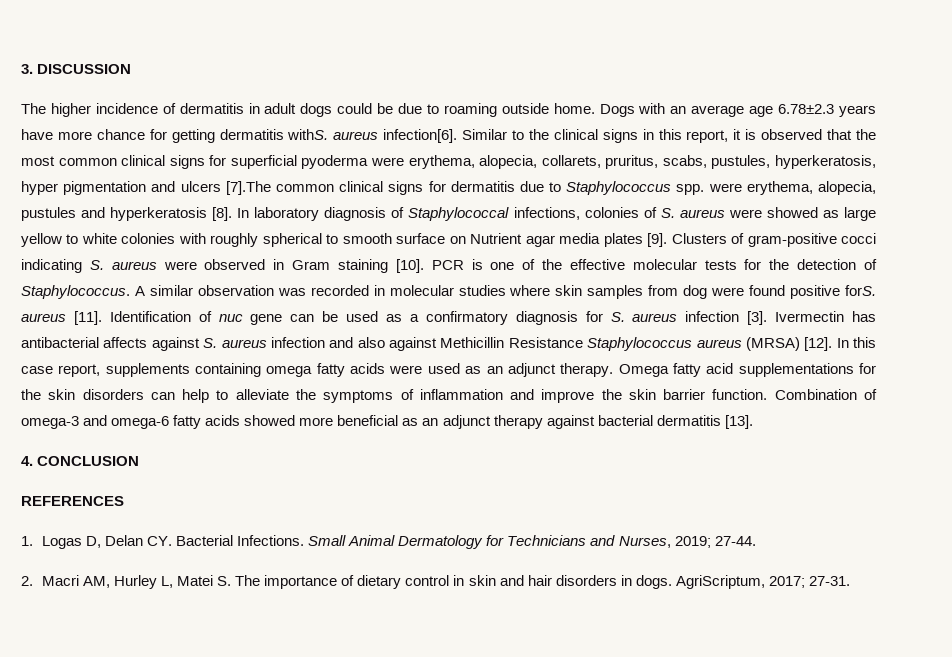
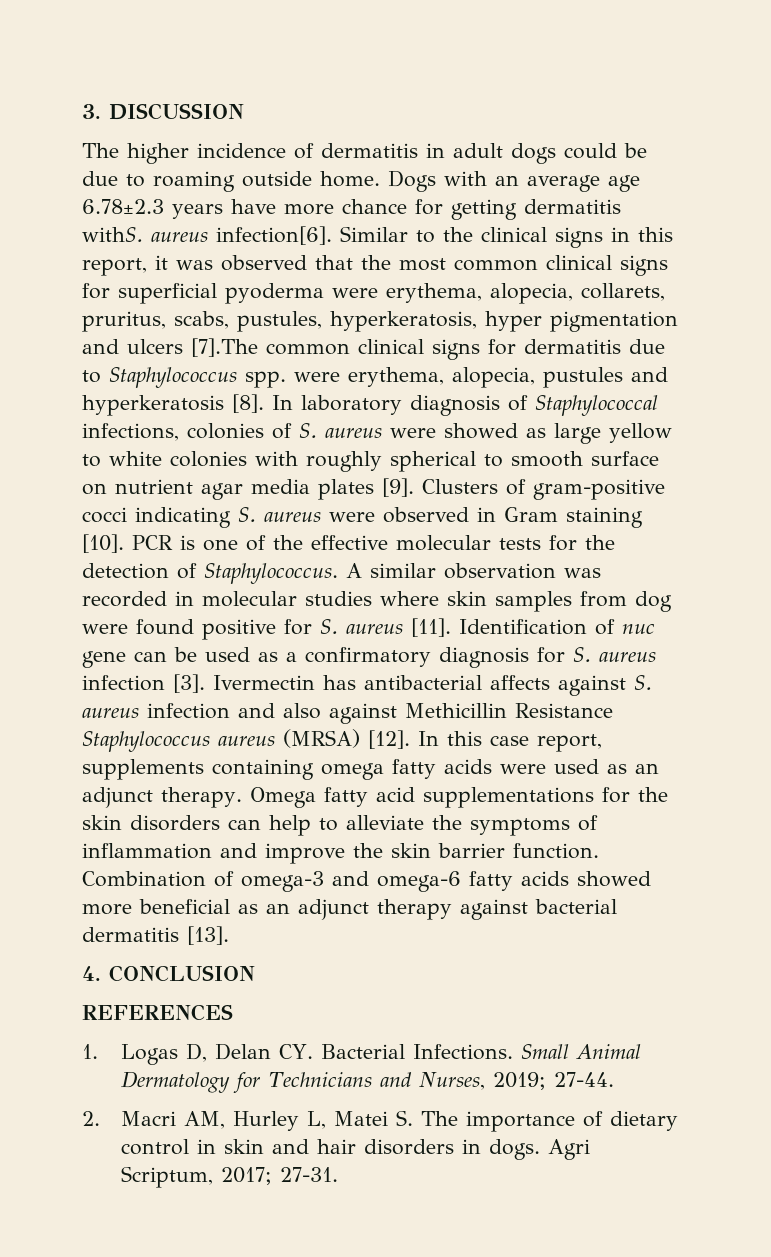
[745,129,757,140] is -> [176,260,213,270] was
[470,233,523,244] Nutrient -> [115,479,193,494] nutrient
[845,285,877,296] forS. -> [284,619,338,635] for S.
[675,575,765,589] AgriScriptum, -> [547,1139,590,1160] [120,1166,213,1188] Agri Scriptum,

